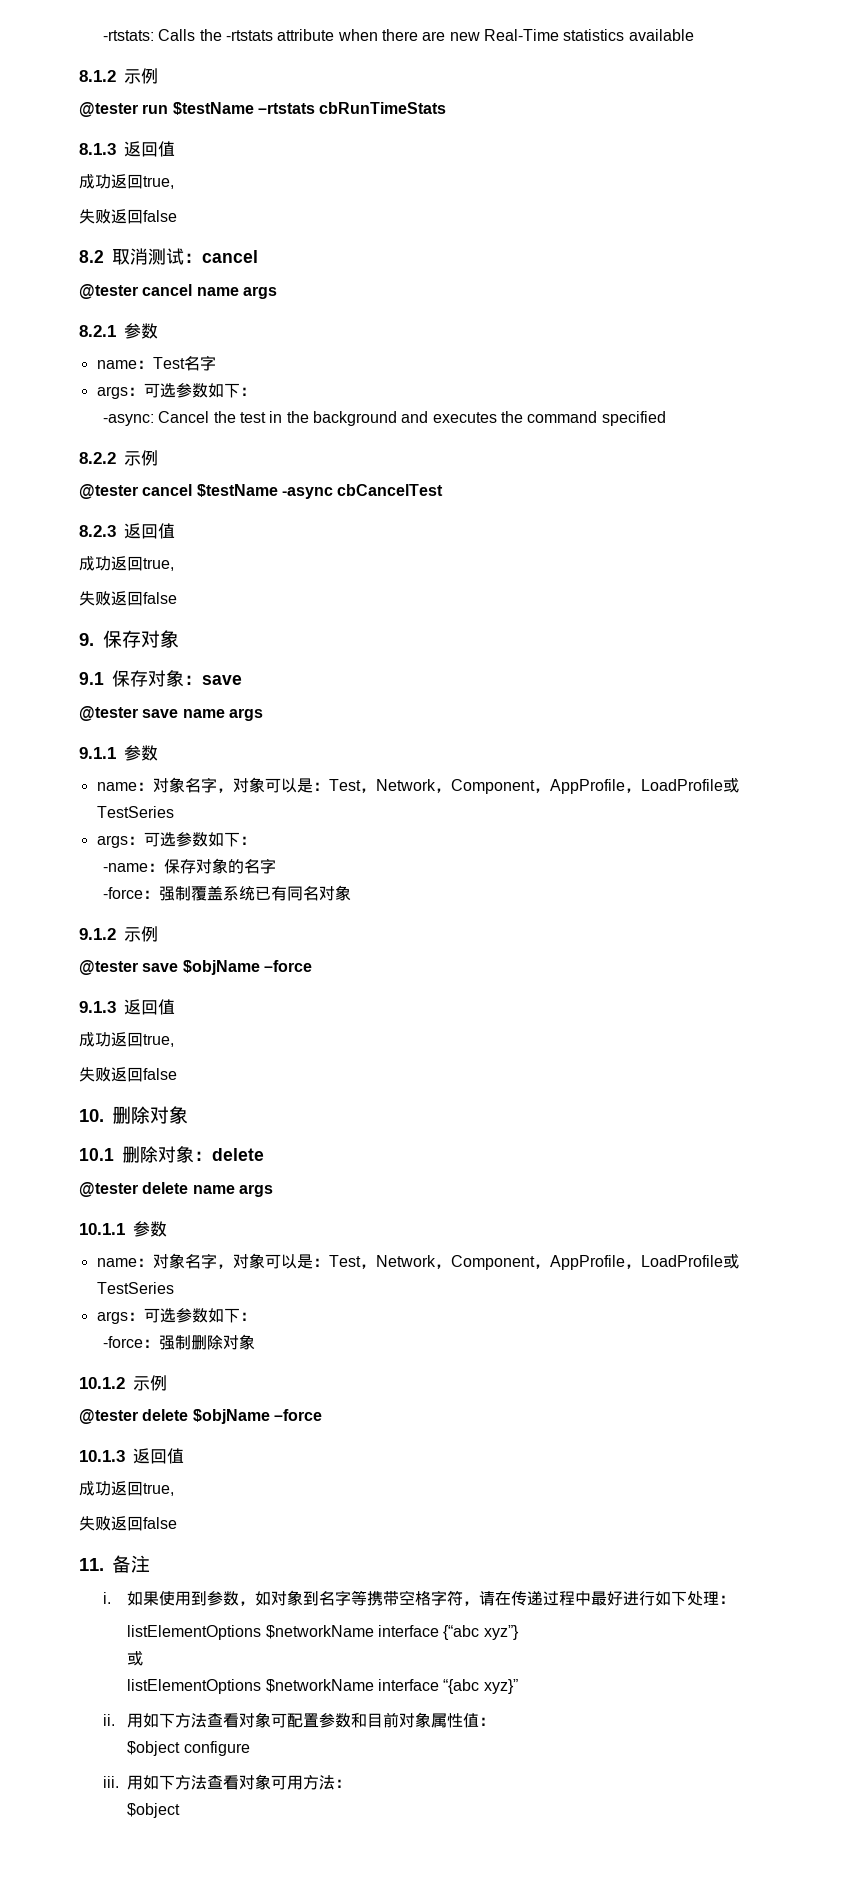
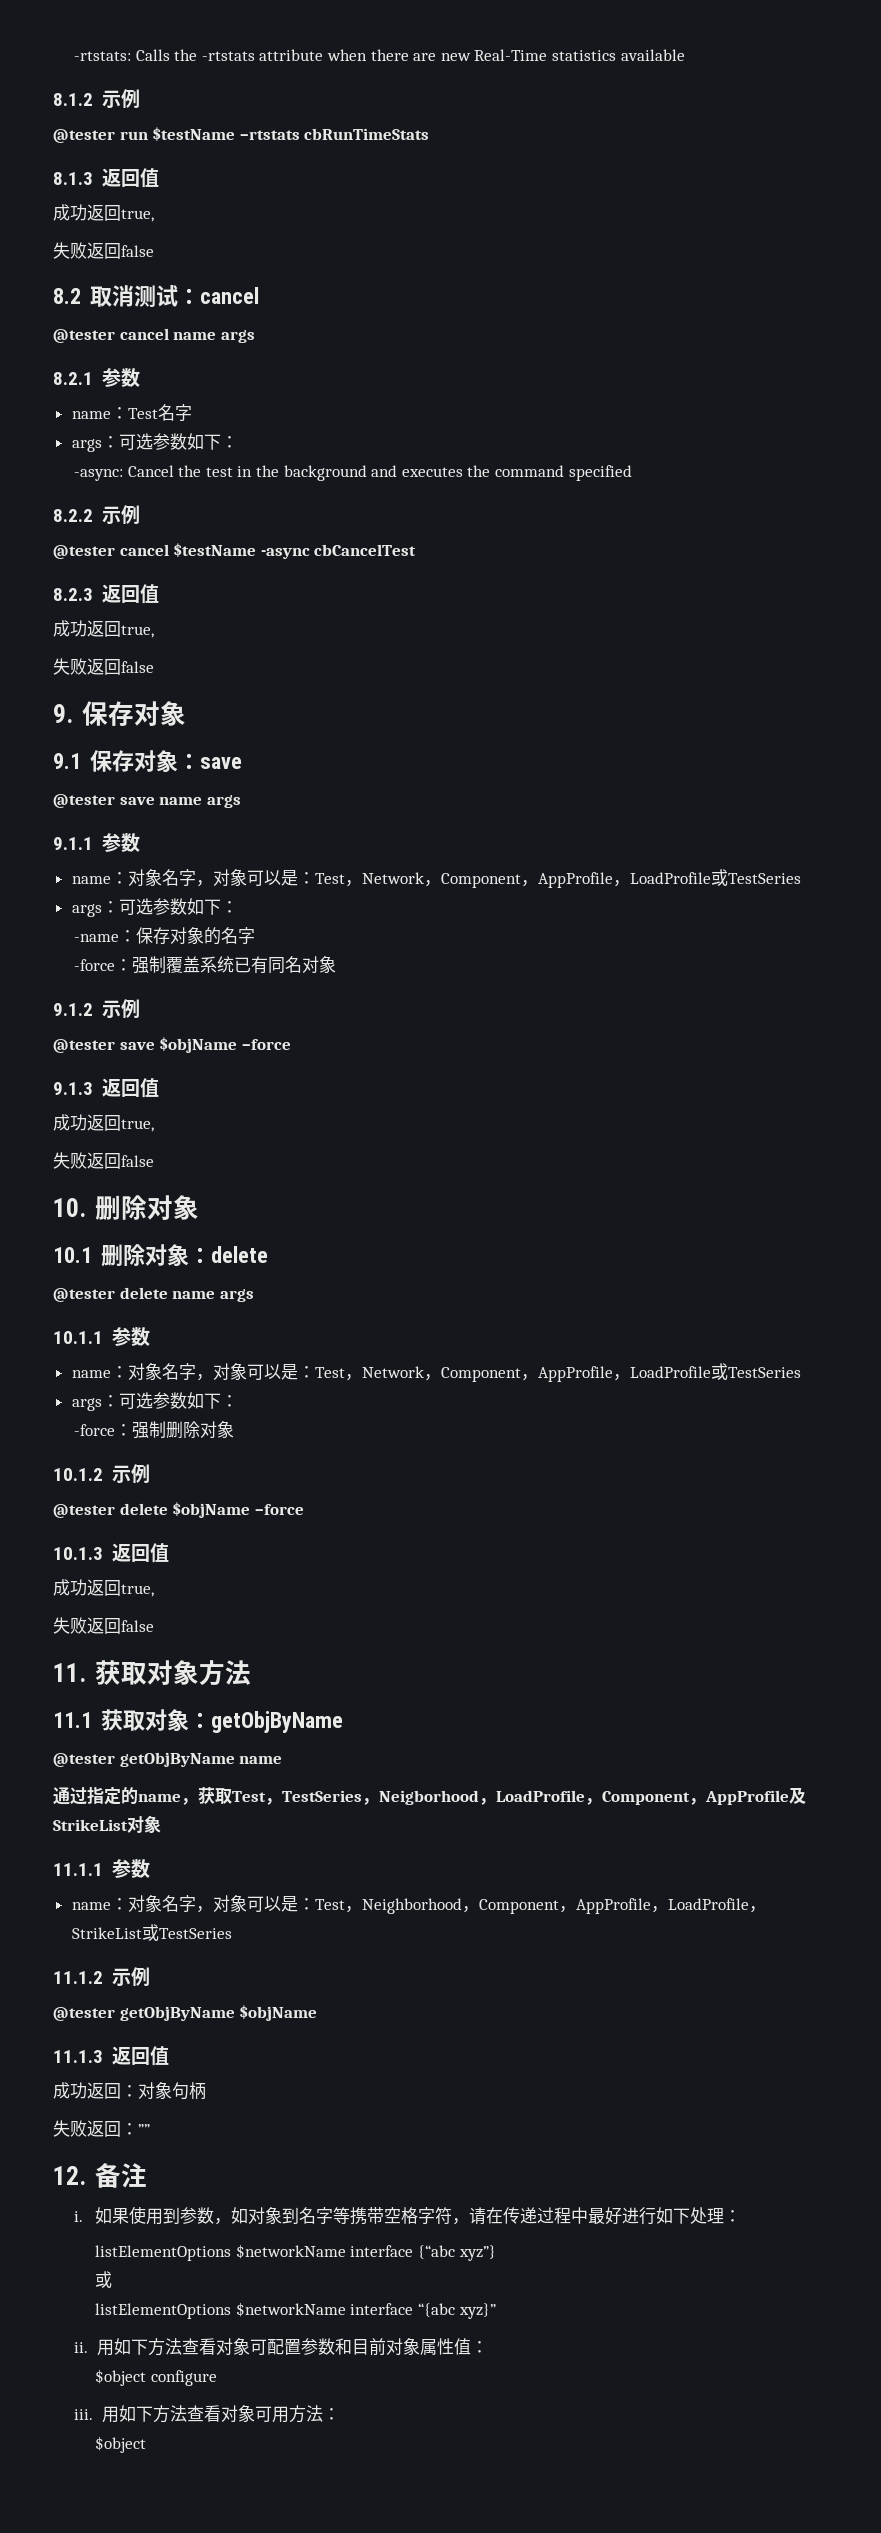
(104, 1564) none -> [94,1660,251,1686] [53,1709,343,1733] [53,1752,283,1767] [53,1787,806,1805] [53,1815,161,1833] [53,1859,150,1878] [71,1895,766,1914] [71,1924,232,1941] [53,1967,150,1986] [53,2005,318,2021] [53,2046,169,2066] [53,2082,206,2100] [53,2120,150,2137] [53,2166,86,2185] 获取对象方法 // 11.1获取对象：getObjByName // @tester getObjByName name // 通过指定的name，获取Test，TestSeries，Neigborhood，LoadProfile，Component，AppProfile及StrikeList对象 // 11.1.1参数 // name：对象名字，对象可以是：Test，Neighborhood，Component，AppProfile，LoadProfile，StrikeList或TestSeries // 11.1.2示例 // @tester getObjByName $objName // 11.1.3返回值 // 成功返回：对象句柄 // 失败返回：”” // 12.

